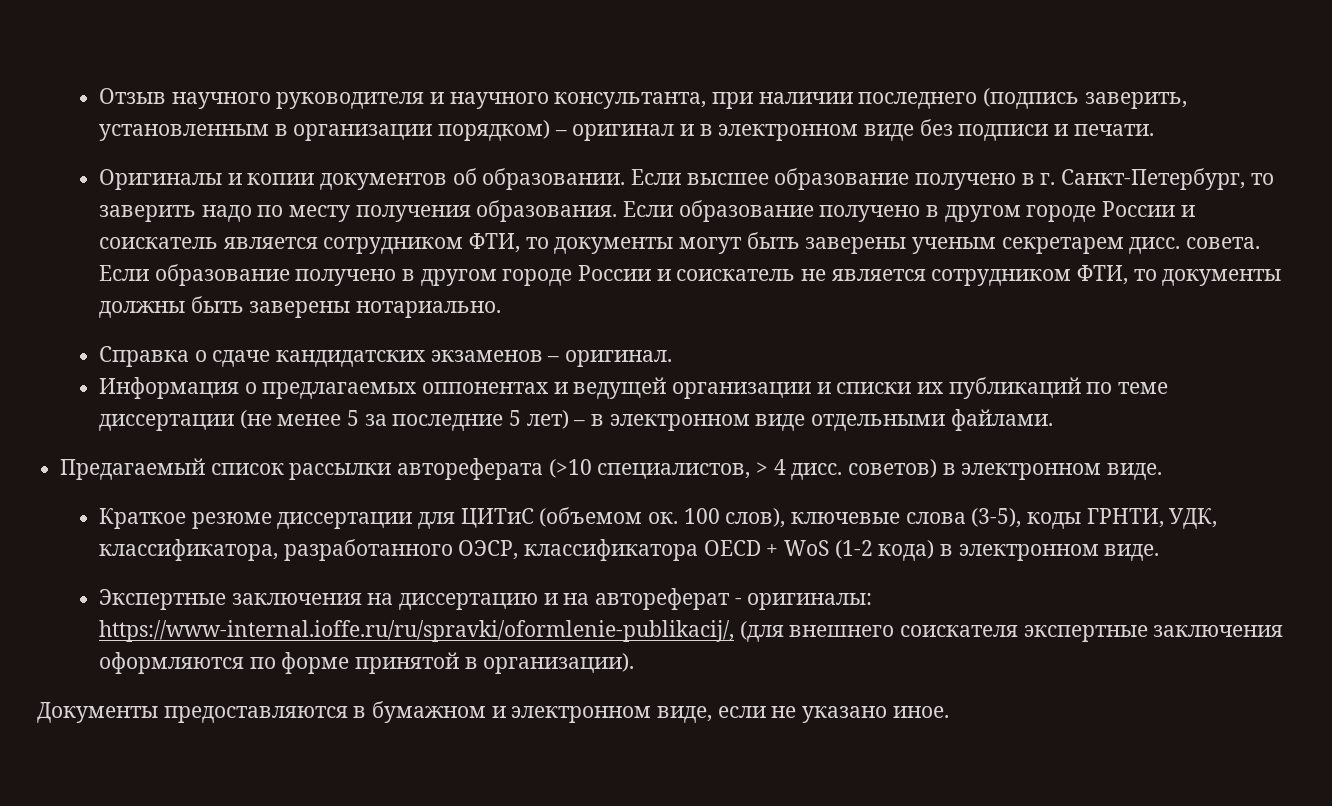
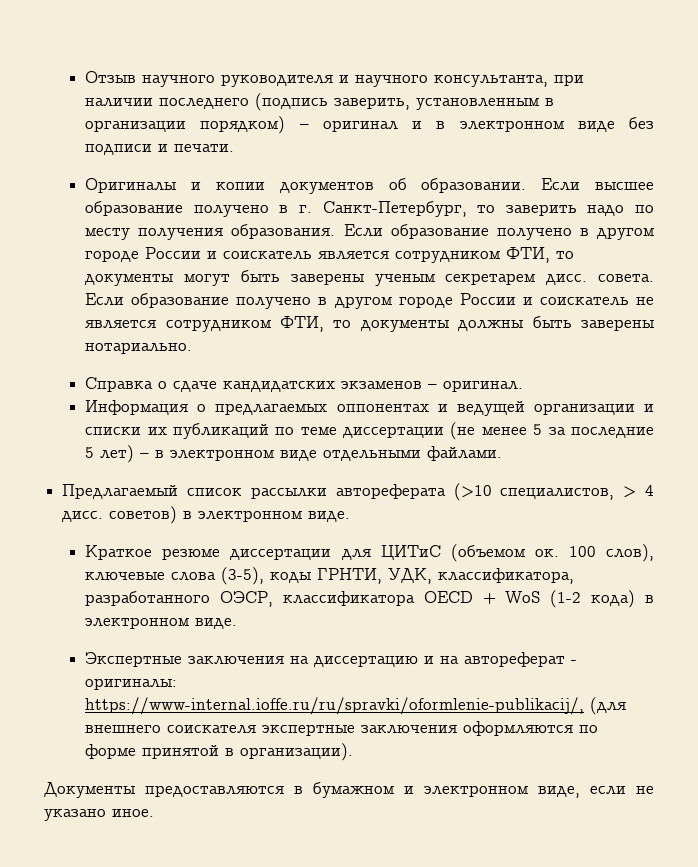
[60,458,206,480] Предагаемый -> [62,484,179,499] Предлагаемый

